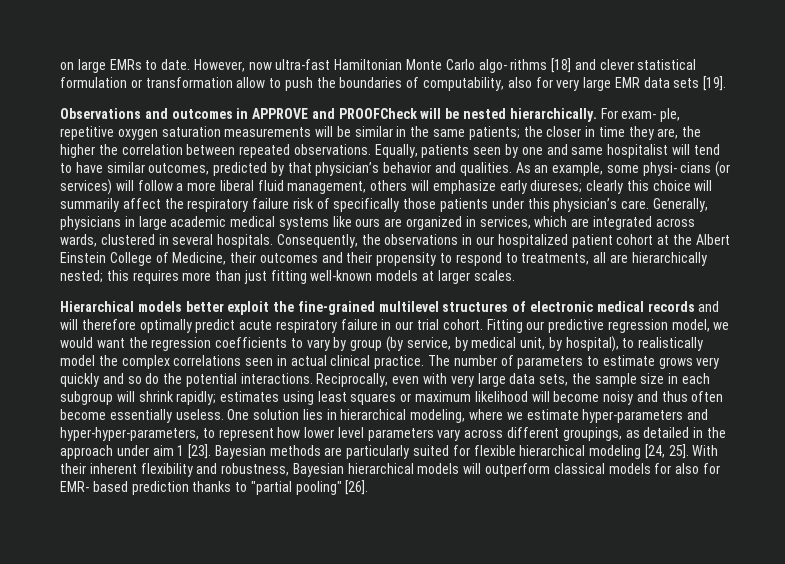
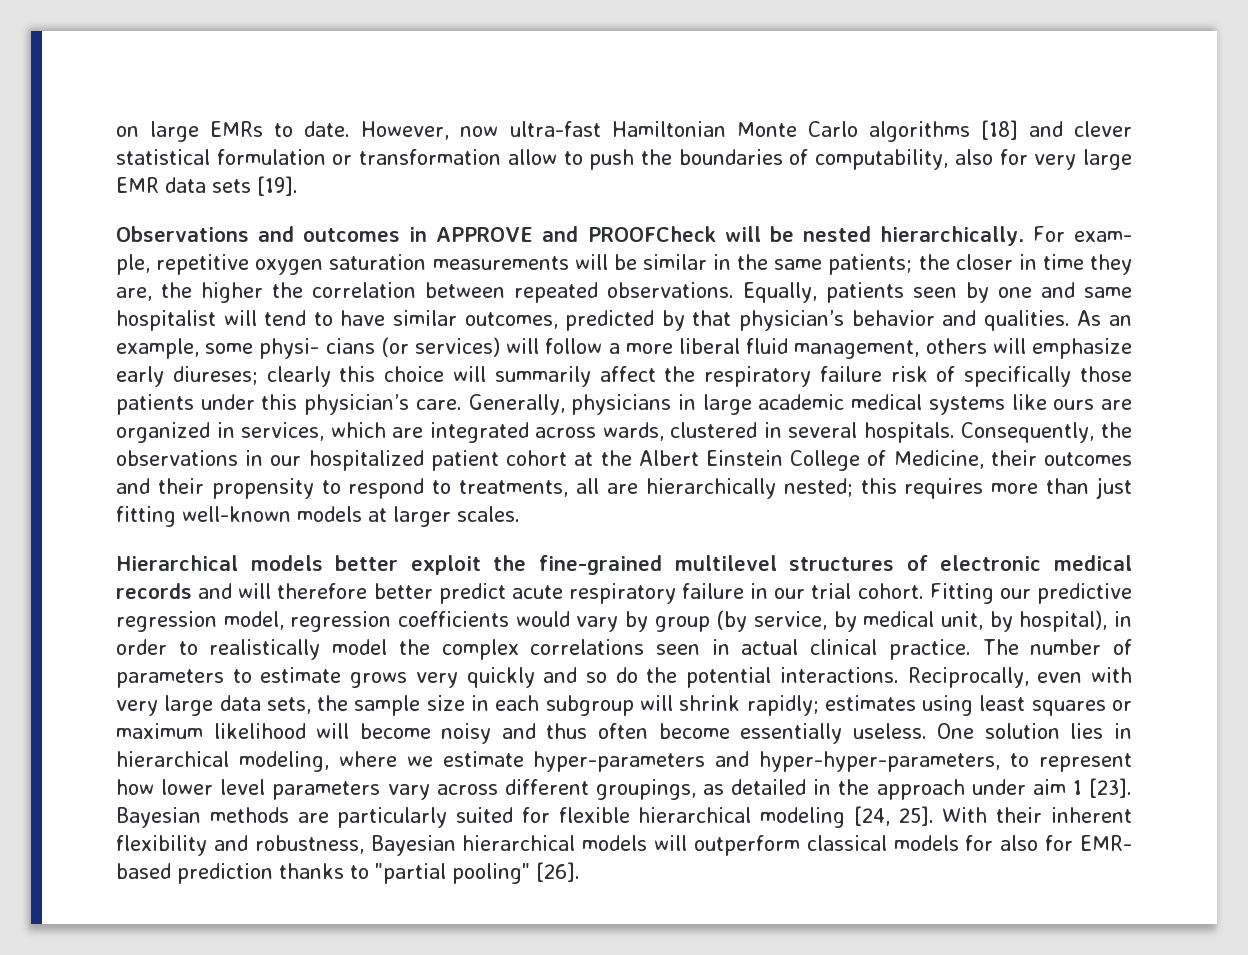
[478,59,548,73] algo- rithms -> [868,121,970,142] algorithms
[139,319,192,333] optimally -> [373,583,433,599] better
[713,322,730,330] [60,337,148,348] we would want the -> (284, 620) none
[290,338,303,348] to -> [515,611,570,627] would
(619, 344) none -> [1113,611,1132,627] [116,639,167,655] in order

